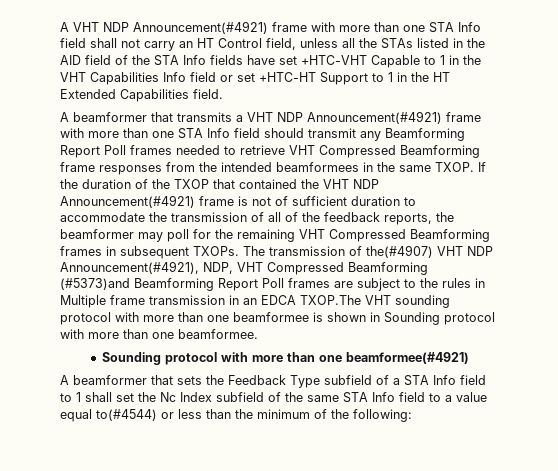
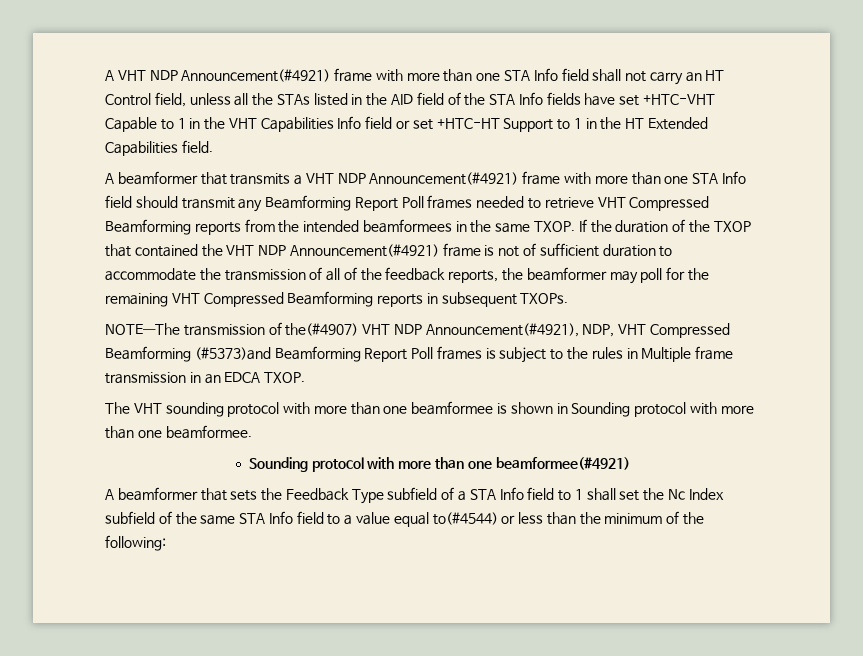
[60,162,162,175] frame responses -> [194,222,241,235] reports
[60,246,102,256] frames -> [377,294,424,307] reports
[243,246,265,256] The -> [105,323,180,335] // NOTE—The
[334,281,353,288] are -> [485,348,496,359] is
[300,295,361,305] TXOP.The -> [264,372,306,383] [105,402,130,414] TXOP. // The

